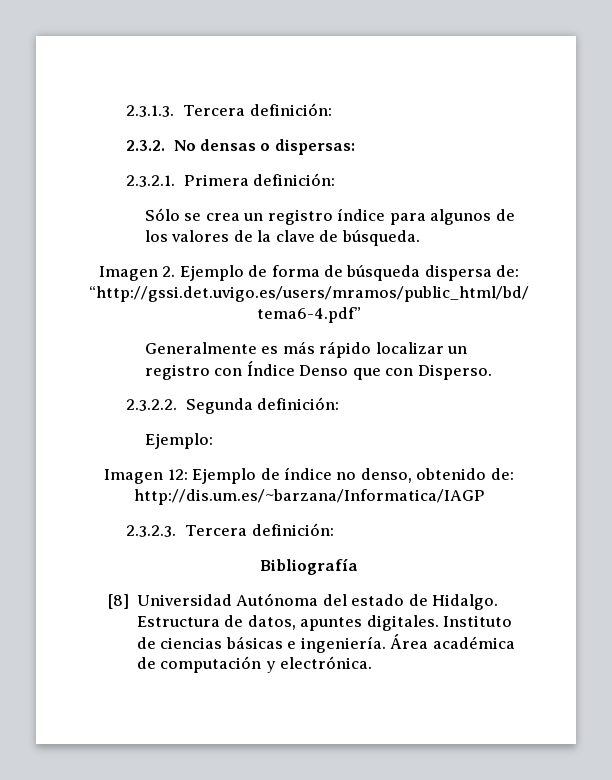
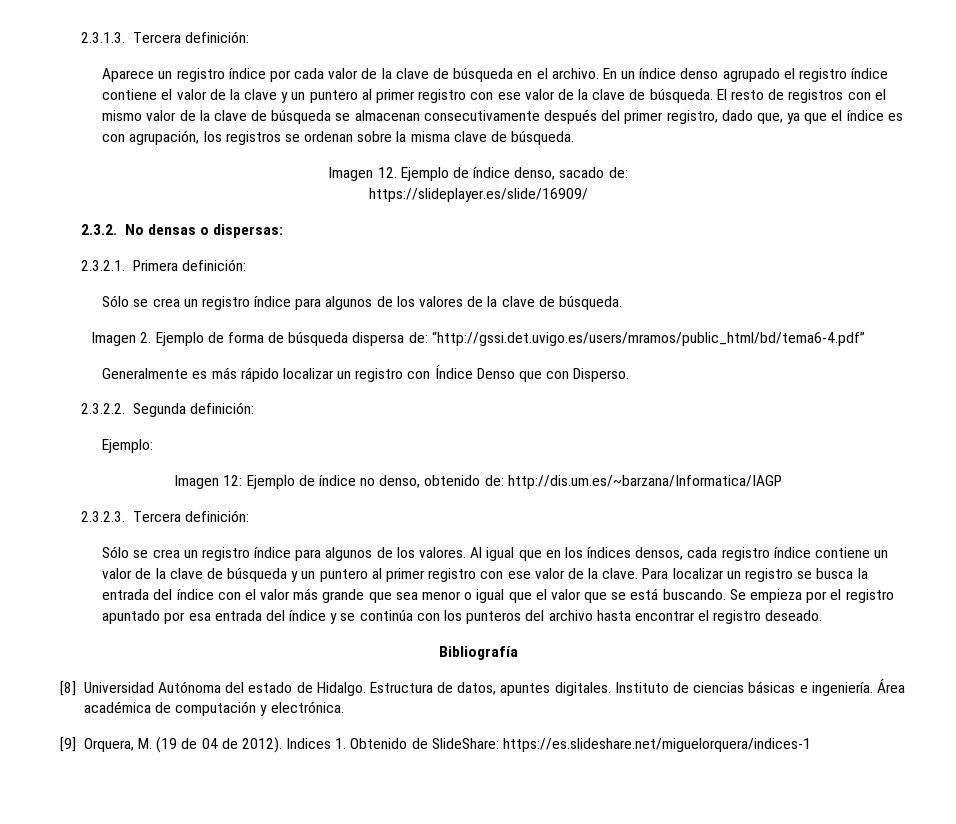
(332, 109) none -> [102,68,889,82] [102,89,886,103] [102,109,903,124] [102,130,575,145] [328,167,628,181] [368,188,588,202] // Aparece un registro índice por cada valor de la clave de búsqueda en el archivo. En un índice denso agrupado el registro índice contiene el valor de la clave y un puntero al primer registro con ese valor de la clave de búsqueda. El resto de registros con el mismo valor de la clave de búsqueda se almacenan consecutivamente después del primer registro, dado que, ya que el índice es con agrupación, los registros se ordenan sobre la misma clave de búsqueda. // Imagen 12. Ejemplo de índice denso, sacado de: // https://slideplayer.es/slide/16909/
(334, 529) none -> [102,546,889,561] [102,568,868,582] [102,588,894,603] [102,610,823,624] // Sólo se crea un registro índice para algunos de los valores. Al igual que en los índices densos, cada registro índice contiene un valor de la clave de búsqueda y un puntero al primer registro con ese valor de la clave. Para localizar un registro se busca la entrada del índice con el valor más grande que sea menor o igual que el valor que se está buscando. Se empieza por el registro apuntado por esa entrada del índice y se continúa con los punteros del archivo hasta encontrar el registro deseado.
(373, 662) none -> [60,737,812,753] // [9] Orquera, M. (19 de 04 de 2012). Indices 1. Obtenido de SlideShare: https://es.slideshare.net/miguelorquera/indices-1

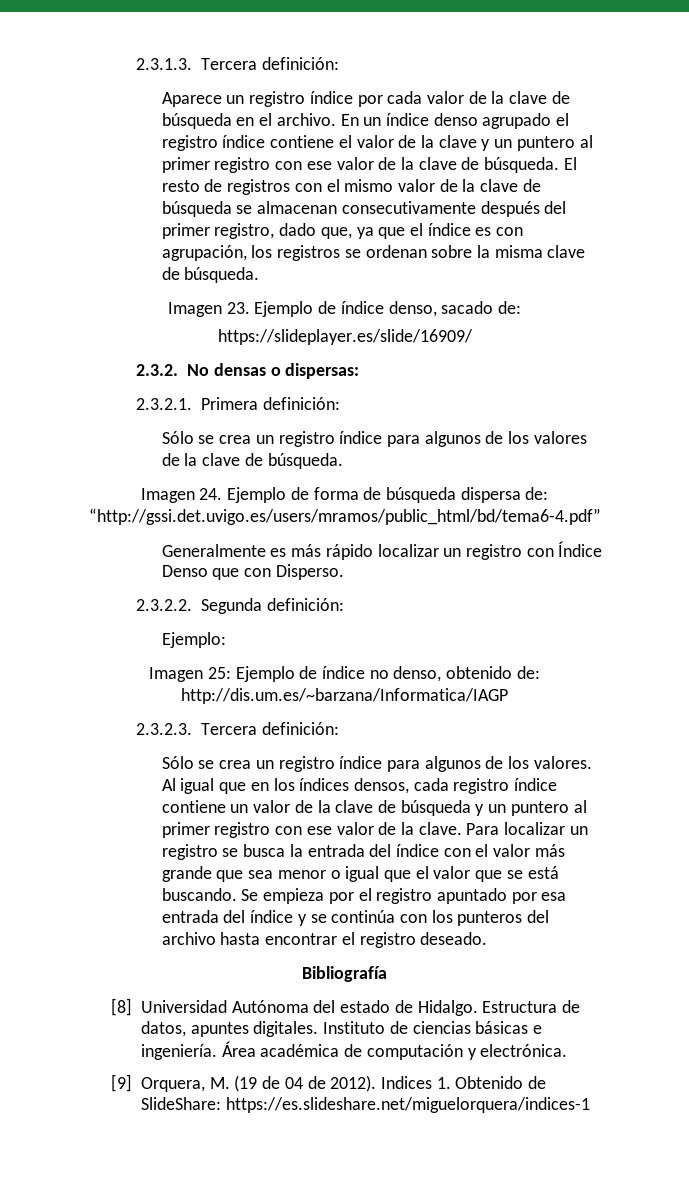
[377,167,397,178] 12. -> [226,302,250,314] 23.
[140,332,152,343] 2. -> [199,488,223,500] 24.
[223,475,243,486] 12: -> [207,667,231,679] 25:

